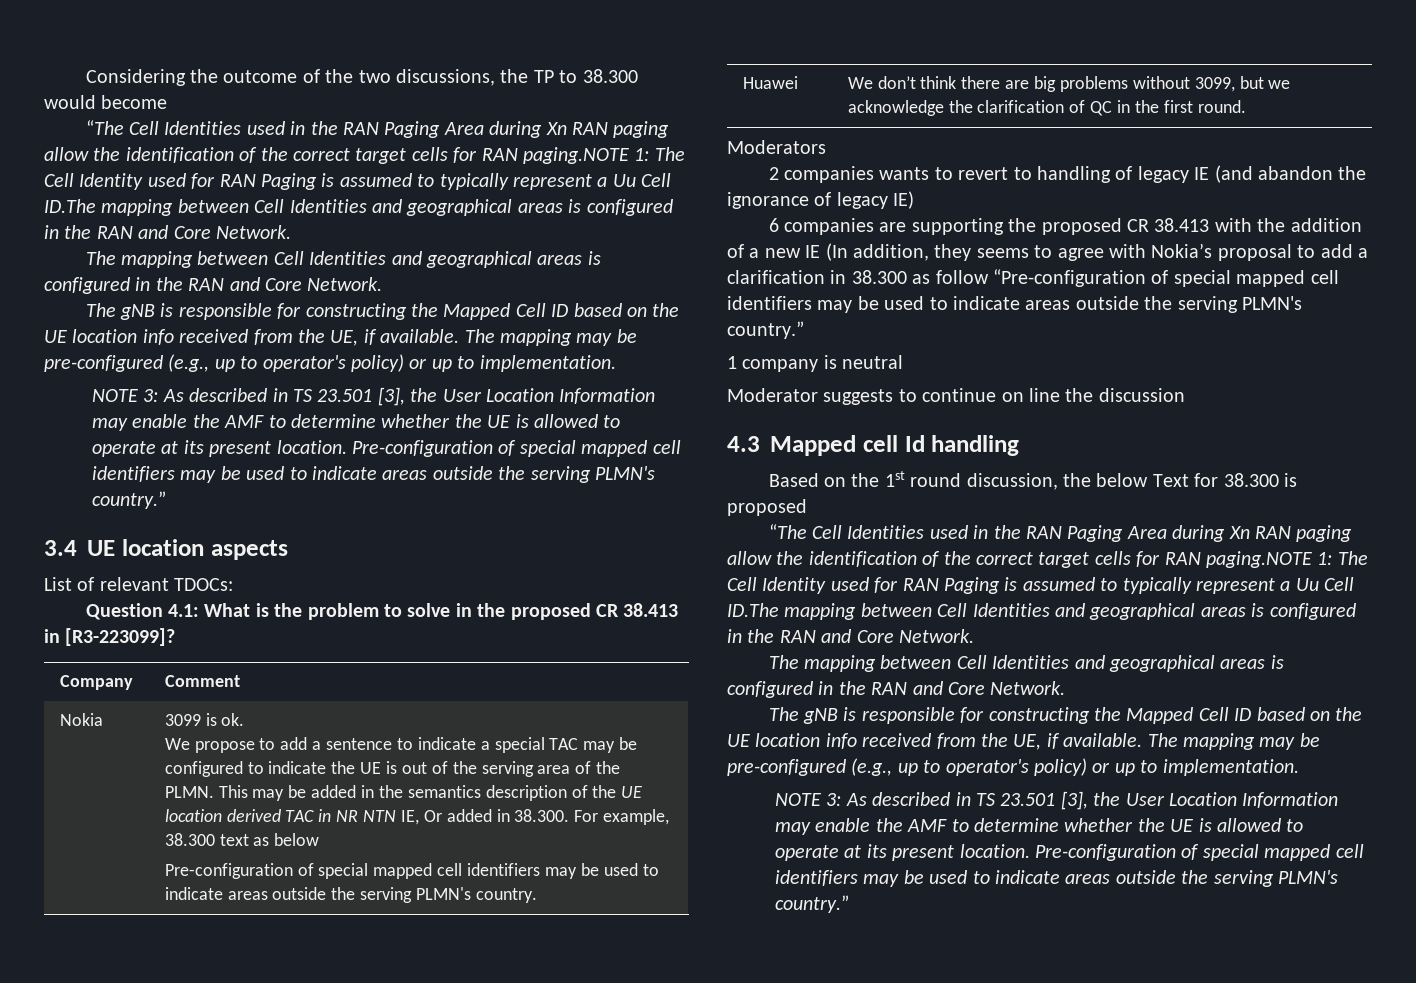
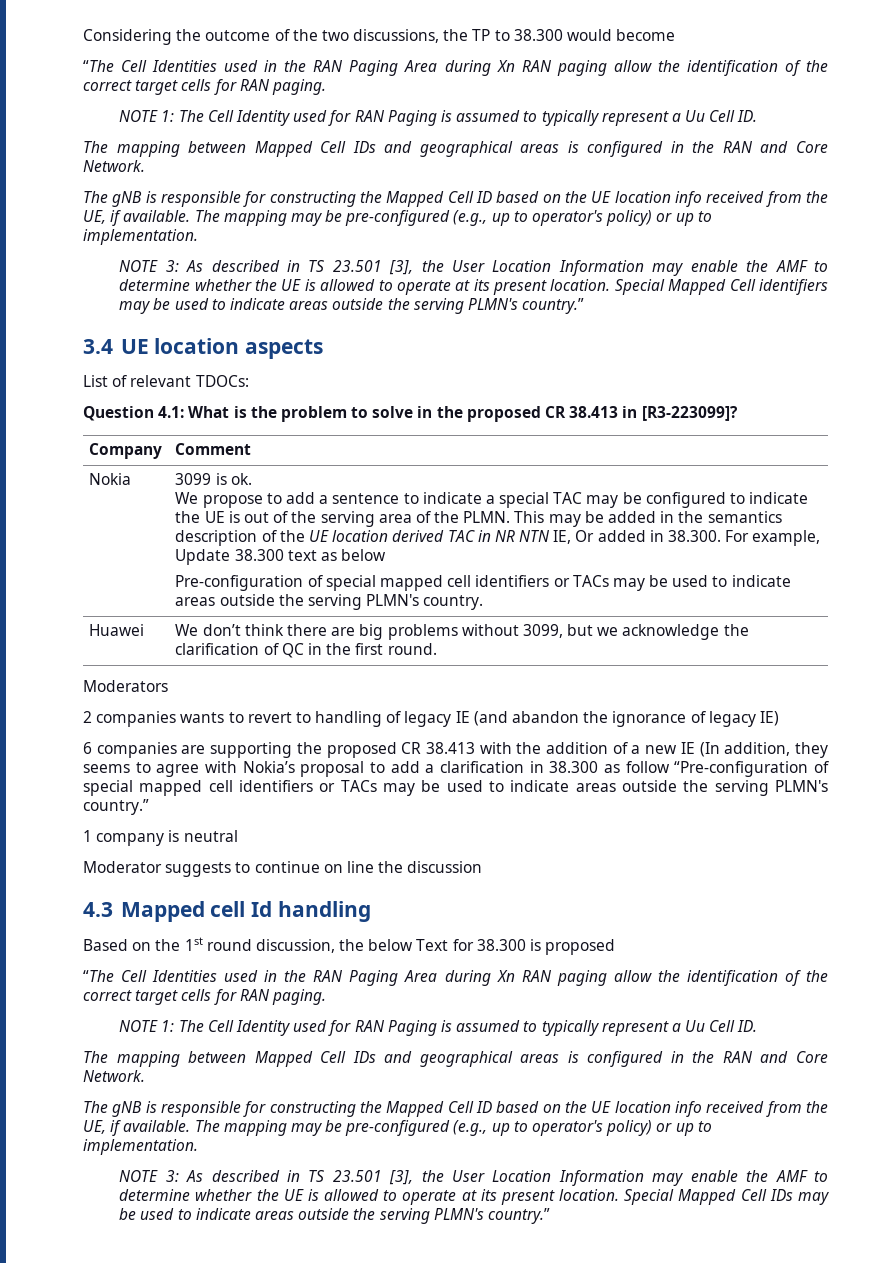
[522,147,629,164] paging.NOTE -> [271,79,326,95] [119,110,159,122] paging. // NOTE
[44,199,673,216] [44,225,291,239] [85,251,387,268] ID.The mapping between Cell Identities and geographical areas is configured in the RAN and Core Network. // The mapping between Cell Identities -> [737,110,758,122] [83,141,376,157] ID. // The mapping between Mapped Cell IDs
[351,440,681,457] Pre-configuration of special mapped cell -> [614,279,756,295] Special Mapped Cell
(670, 817) none -> [175,549,231,565] Update
(541, 869) none -> [553,575,609,587] or TACs
(812, 303) none -> [319,780,377,792] or TACs
[1206,551,1312,568] paging.NOTE -> [271,989,326,1005] [119,1020,159,1032] paging. // NOTE
[727,603,1356,620] [727,629,974,643] [768,655,1070,672] ID.The mapping between Cell Identities and geographical areas is configured in the RAN and Core Network. // The mapping between Cell Identities -> [737,1020,758,1032] [83,1051,376,1067] ID. // The mapping between Mapped Cell IDs
[1034,844,1364,861] [774,870,858,886] Pre-configuration of special mapped cell identifiers -> [624,1189,793,1205] Special Mapped Cell IDs

